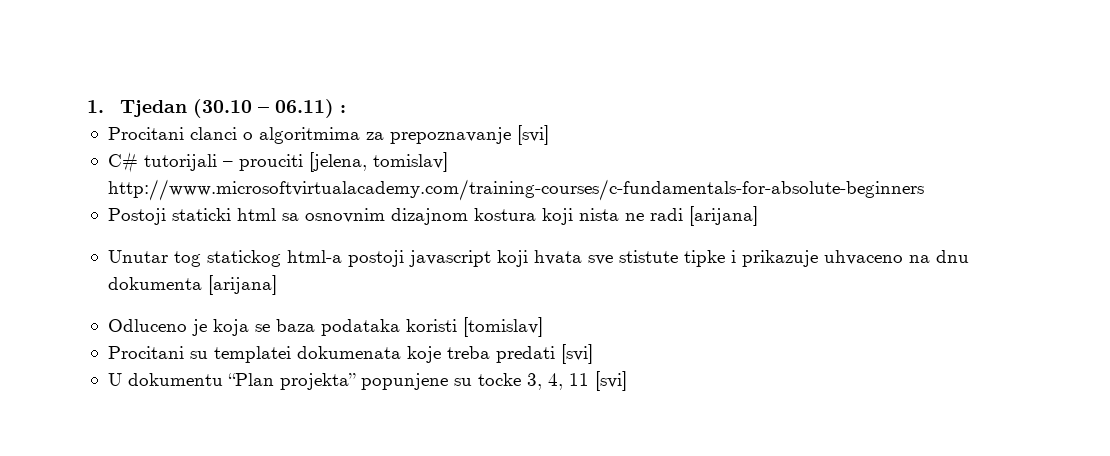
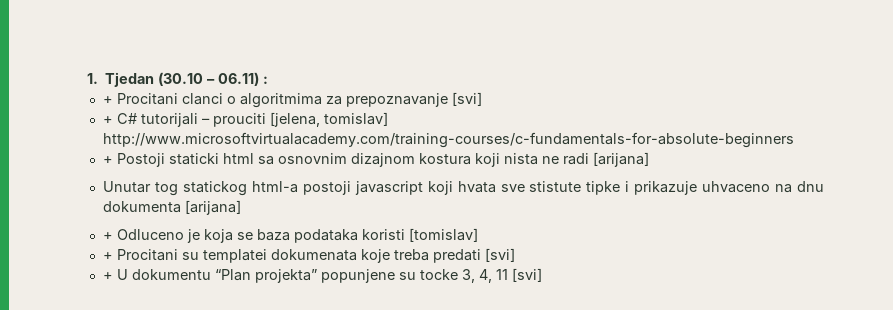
(347, 109) none -> [103,96,114,104] +
(550, 135) none -> [103,116,114,124] +
(925, 190) none -> [103,156,114,164] +
(278, 285) none -> [103,232,114,240] +
(544, 327) none -> [103,252,114,260] +
(594, 354) none -> [103,272,114,280] +

